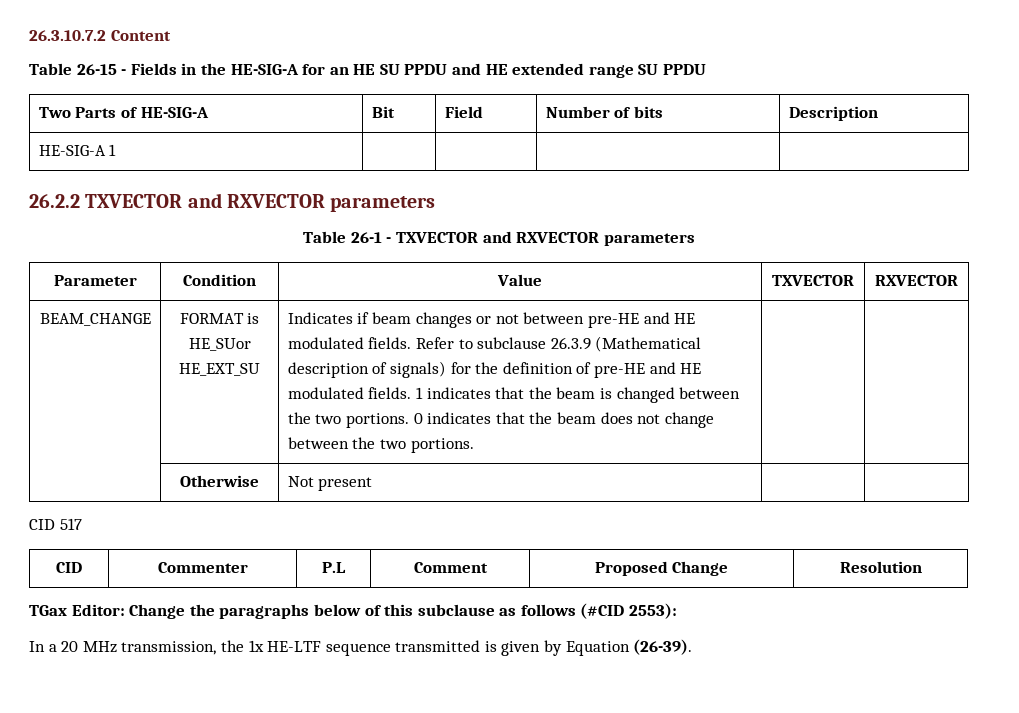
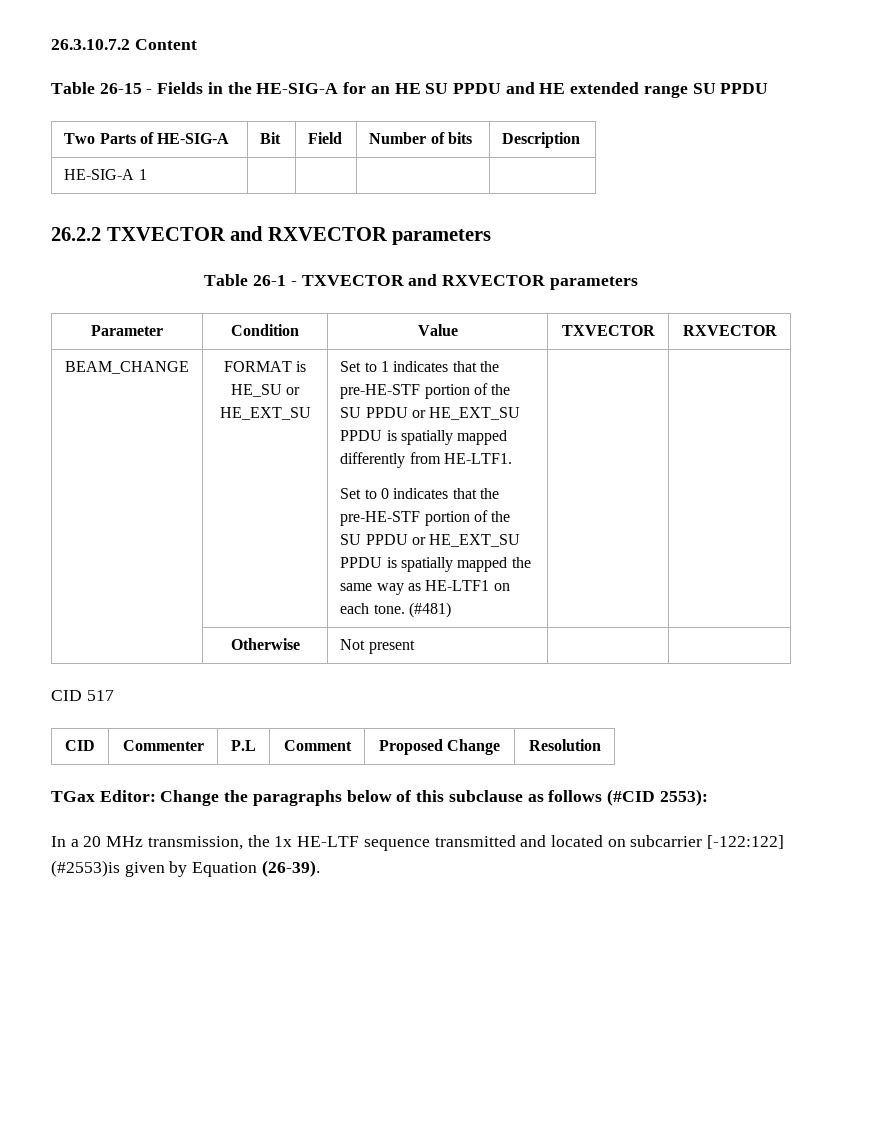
[188,338,251,351] HE_SUor -> [230,384,301,397] HE_SU or
[287,312,696,328] [287,336,702,352] [287,361,702,378] [287,387,741,403] [287,412,714,428] [287,437,474,453] Indicates if beam changes or not between pre-HE and HE modulated fields. Refer to subclause 26.3.9 (Mathematical description of signals) for the definition of pre-HE and HE modulated fields. 1 indicates that the beam is changed between the two portions. 0 indicates that the beam does not change between the two portions. -> [340,361,499,372] [340,383,511,399] [340,407,521,420] [340,430,508,445] [340,452,512,468] [340,488,499,499] [340,510,511,526] [340,534,521,547] [340,557,531,572] [340,580,510,595] [340,602,451,618] Set to 1 indicates that the pre-HE-STF portion of the SU PPDU or HE_EXT_SU PPDU is spatially mapped differently from HE-LTF1. // Set to 0 indicates that the pre-HE-STF portion of the SU PPDU or HE_EXT_SU PPDU is spatially mapped the same way as HE-LTF1 on each tone. (#481)
[484,641,497,652] is -> [520,835,785,849] [51,860,120,877] and located on subcarrier [-122:122] (#2553)is

